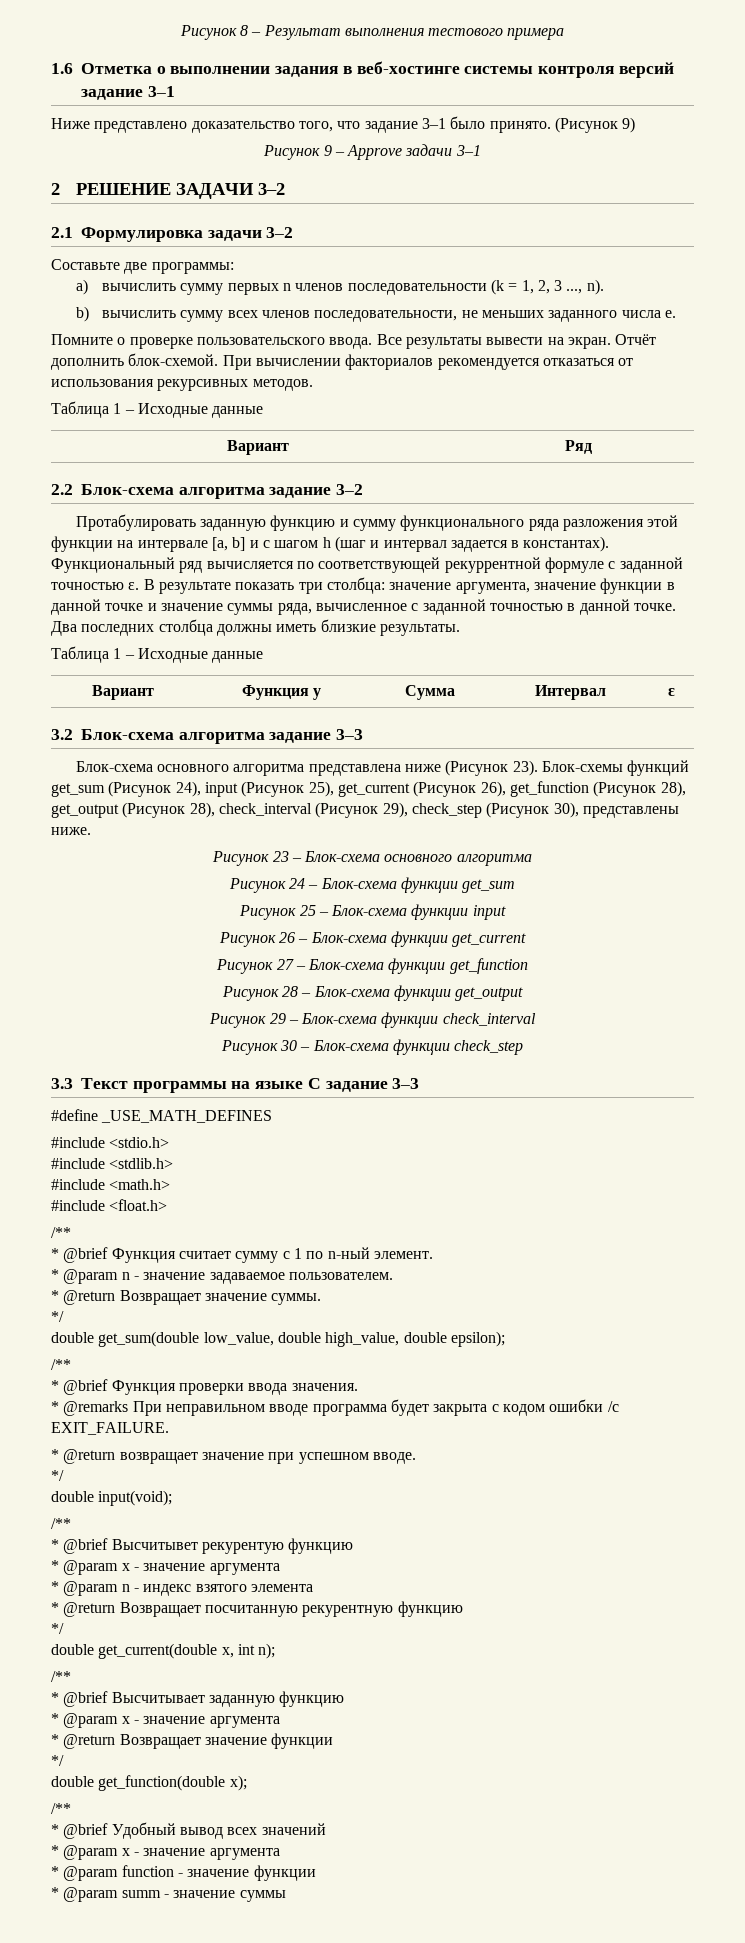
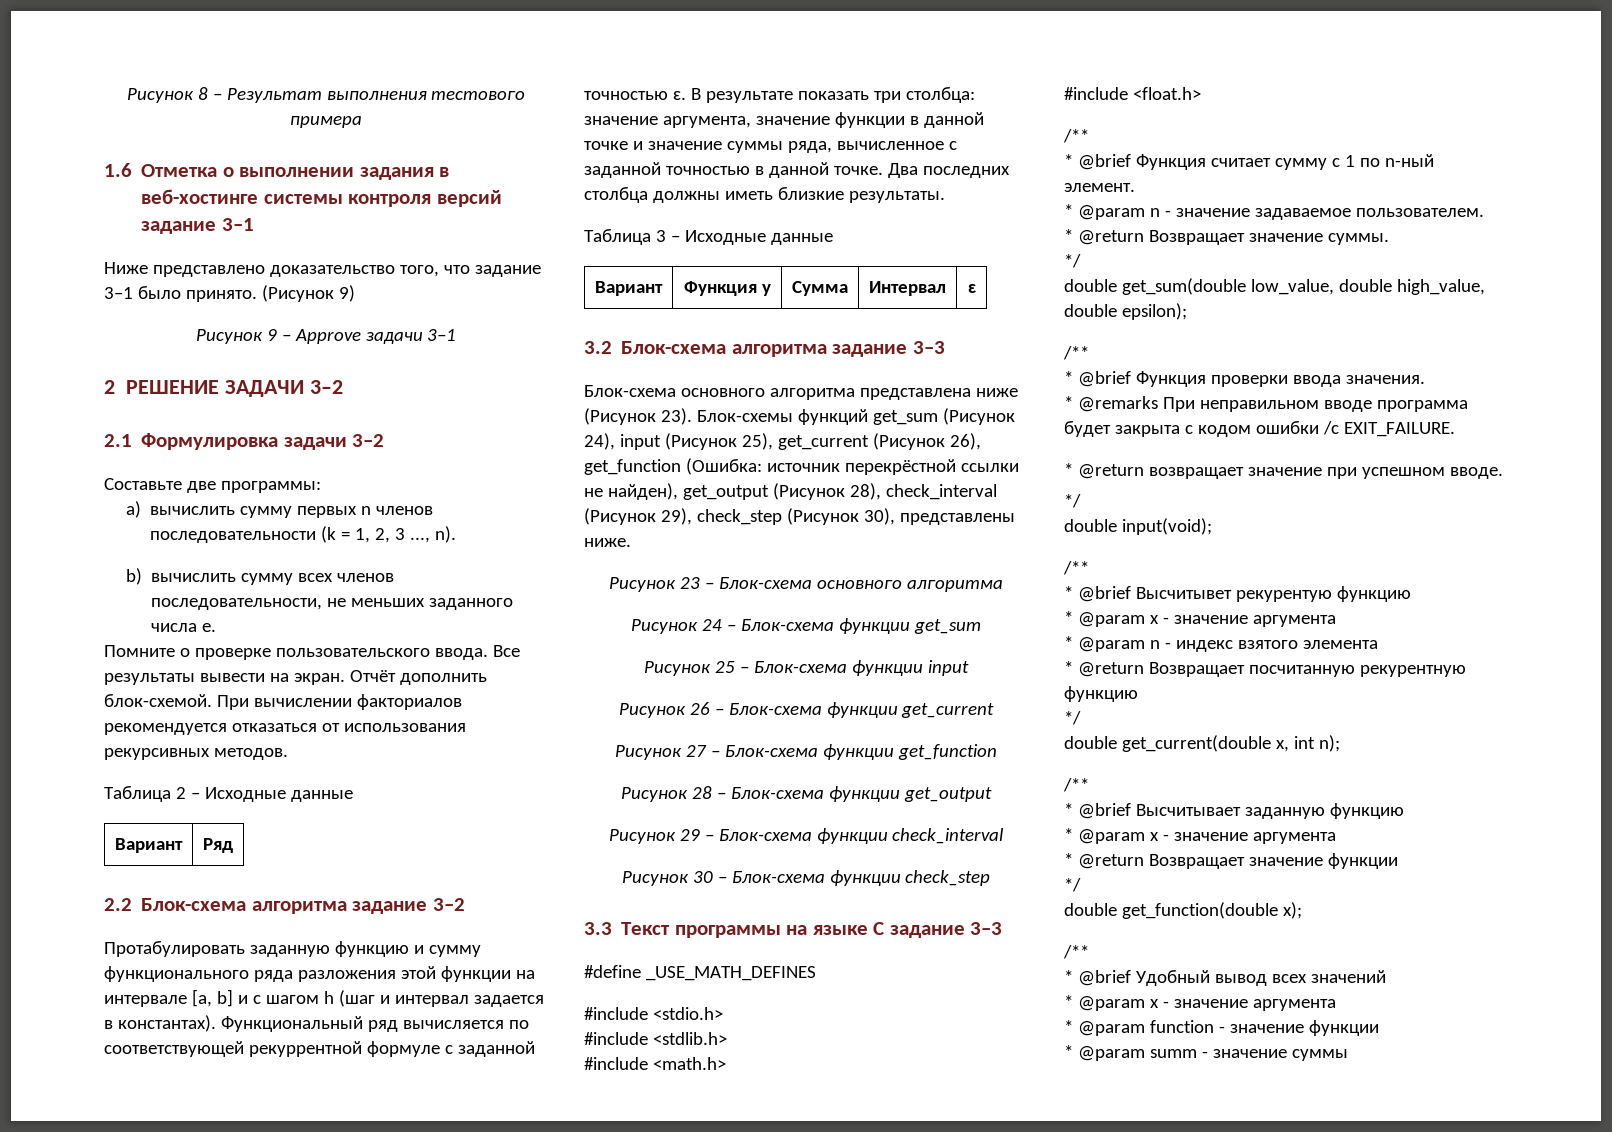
[113,403,122,414] 1 -> [175,787,186,799] 2
[113,648,122,659] 1 -> [655,230,666,242] 3
[593,781,686,797] (Рисунок 28), -> [685,458,1019,475] [584,483,678,500] (Ошибка: источник перекрёстной ссылки не найден),

